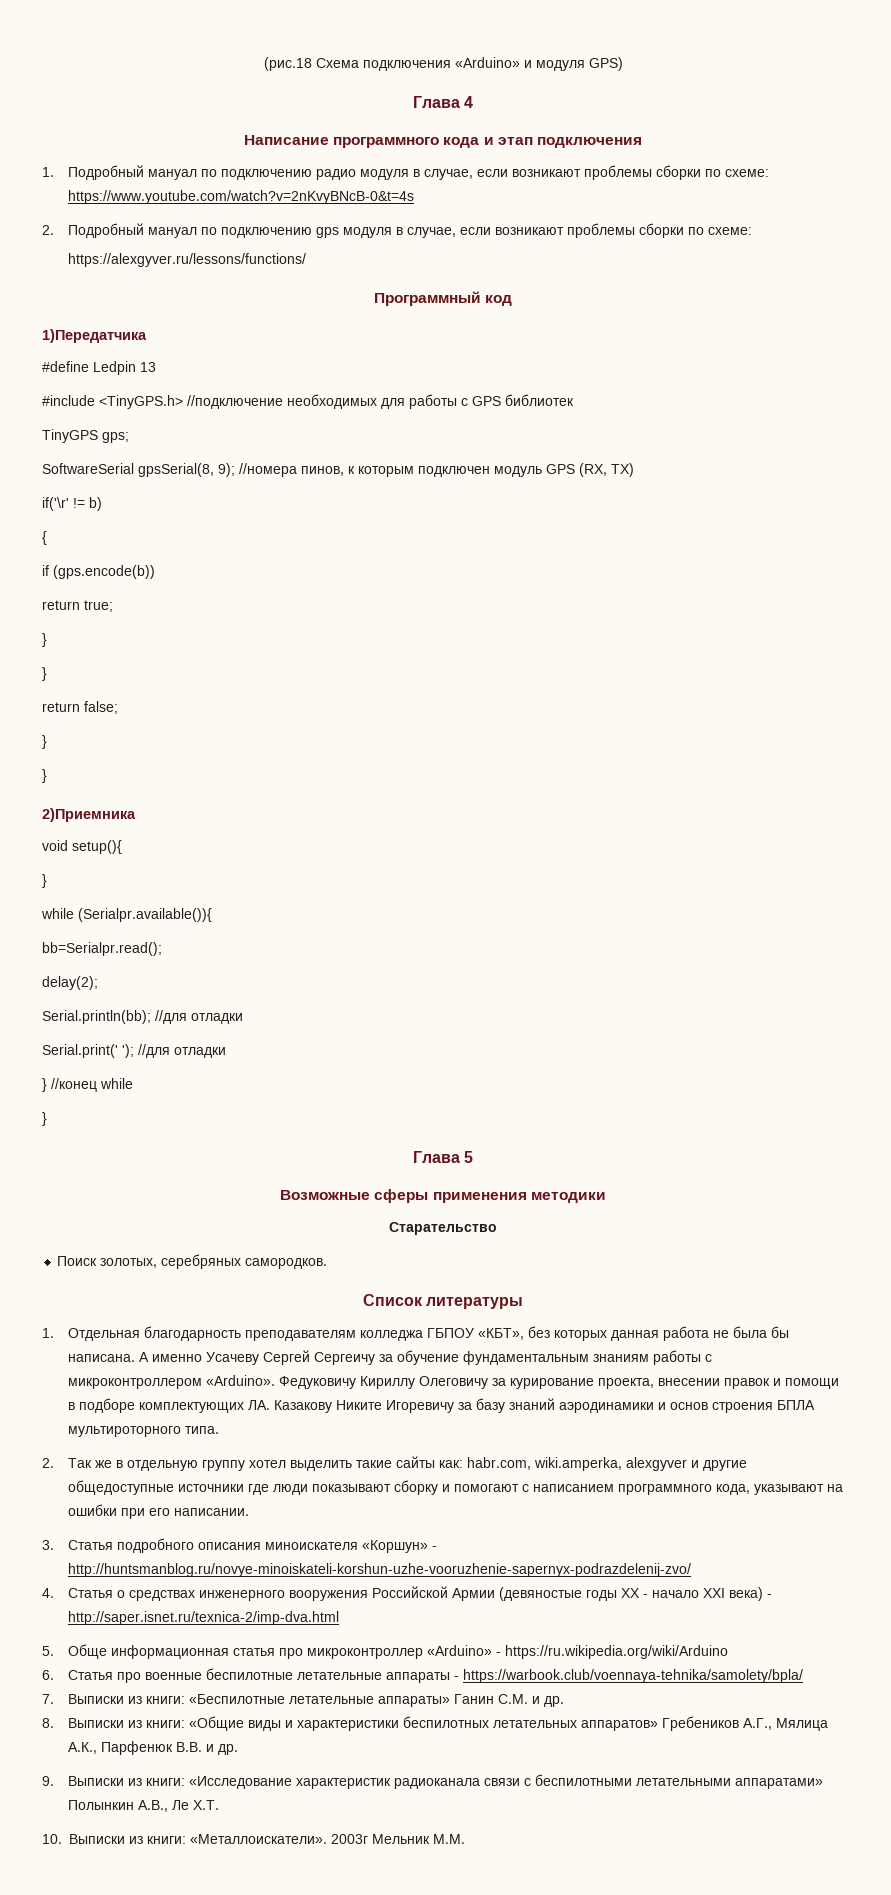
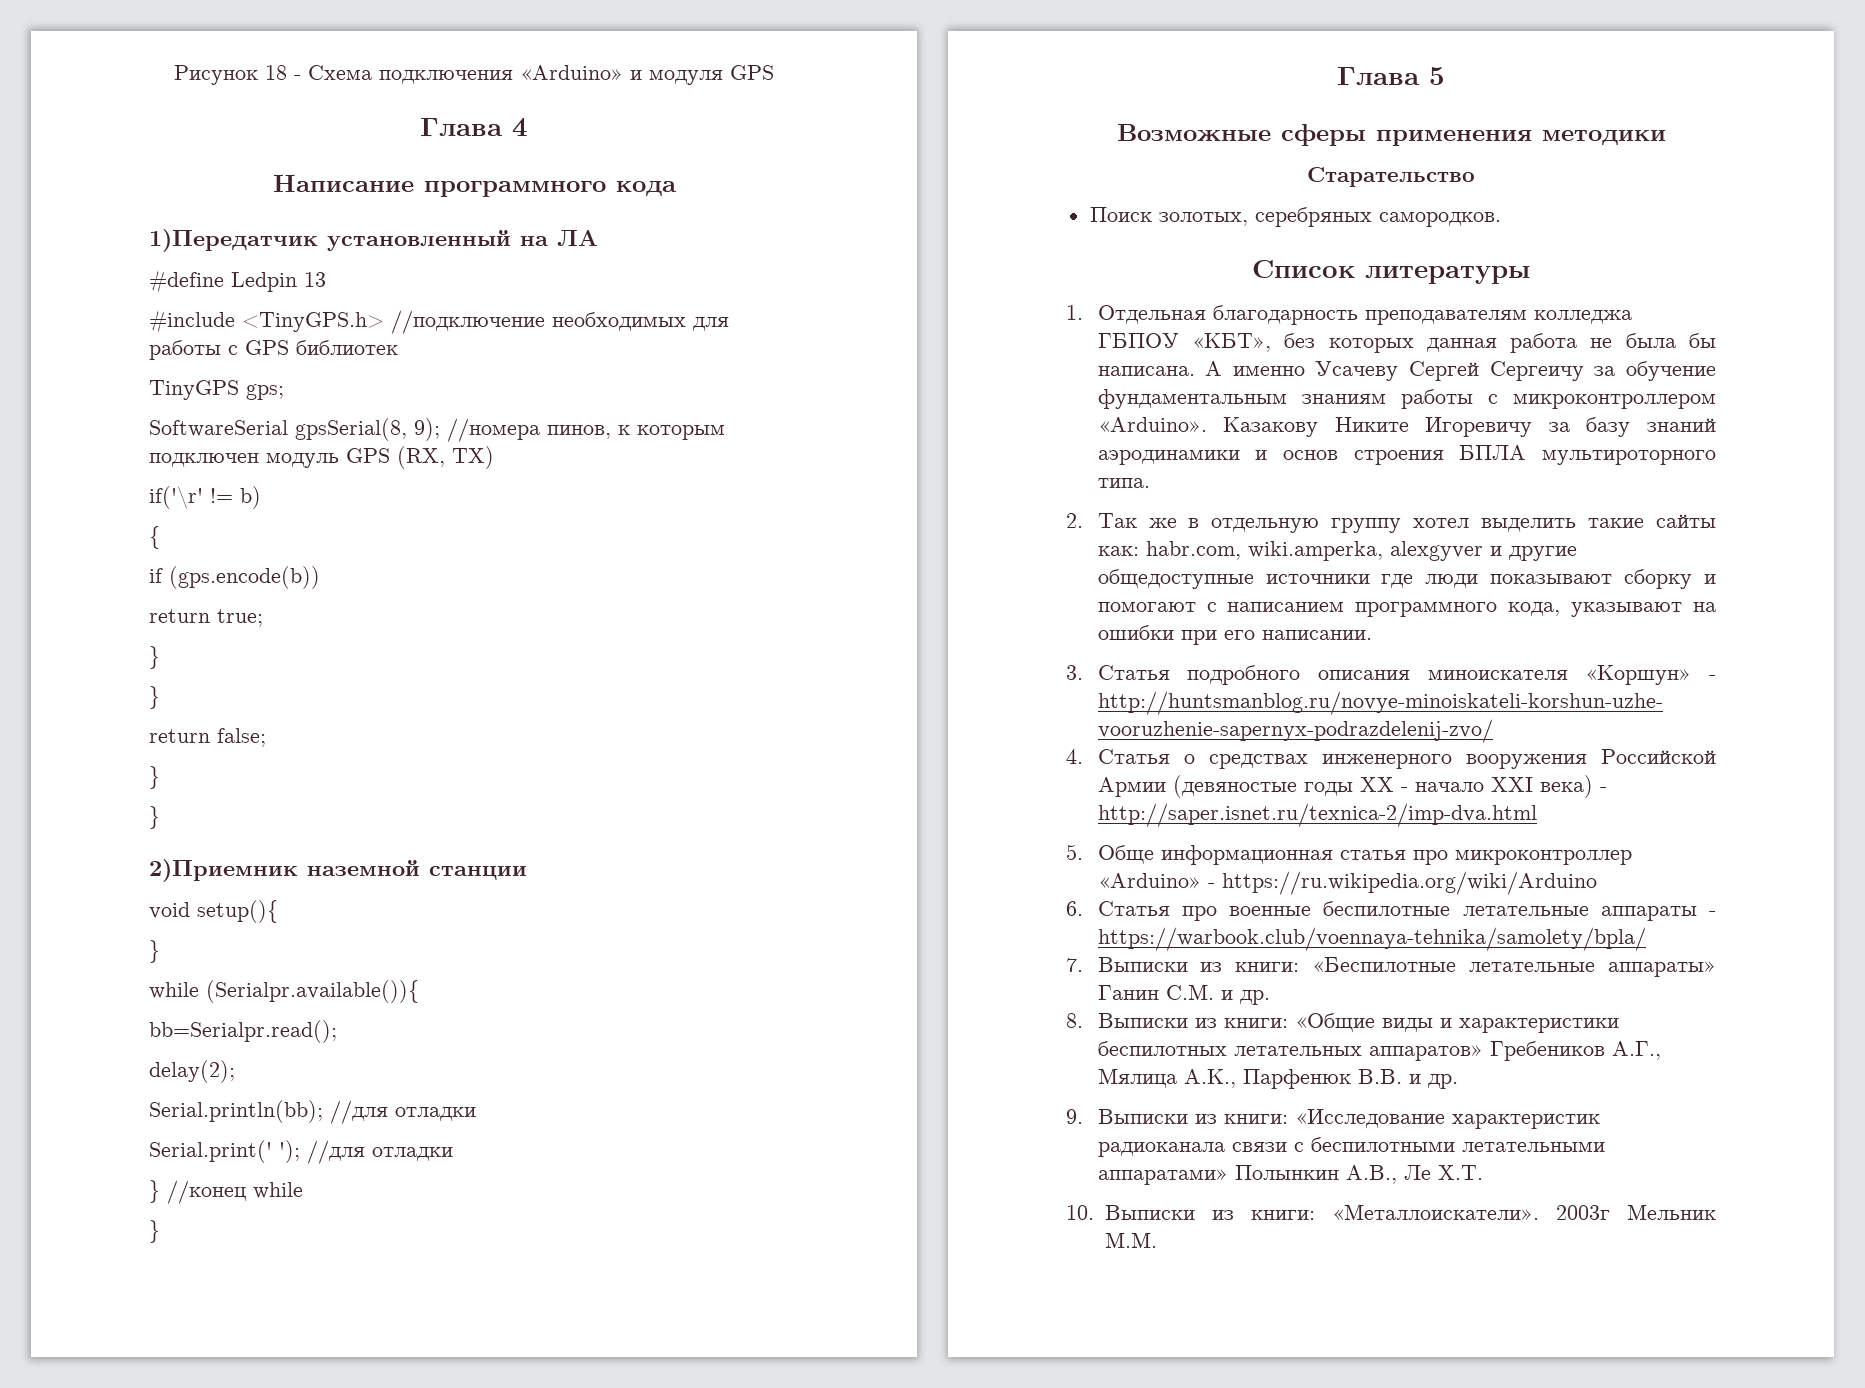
[263,57,312,71] (рис.18 -> [174,65,301,85] Рисунок 18 -
[588,57,623,71] GPS) -> [730,65,774,80] GPS
[483,137,642,148] [42,165,770,180] [68,190,415,204] [42,223,753,238] [68,253,307,267] [373,291,513,306] [42,329,147,343] и этап подключения // 1. Подробный мануал по подключению радио модуля в случае, если возникают проблемы сборки по схеме: https://www.youtube.com/watch?v=2nKvyBNcB-0&t=4s // 2. Подробный мануал по подключению gps модуля в случае, если возникают проблемы сборки по схеме: // https://alexgyver.ru/lessons/functions/ // Программный код // 1)Передатчика -> [149,229,598,252] // 1)Передатчик установленный на ЛА
[42,808,136,822] 2)Приемника -> [149,859,527,882] 2)Приемник наземной станции
[279,1376,840,1389] [68,1398,271,1413] Федуковичу Кириллу Олеговичу за курирование проекта, внесении правок и помощи в подборе комплектующих ЛА. -> (1207, 424) none

